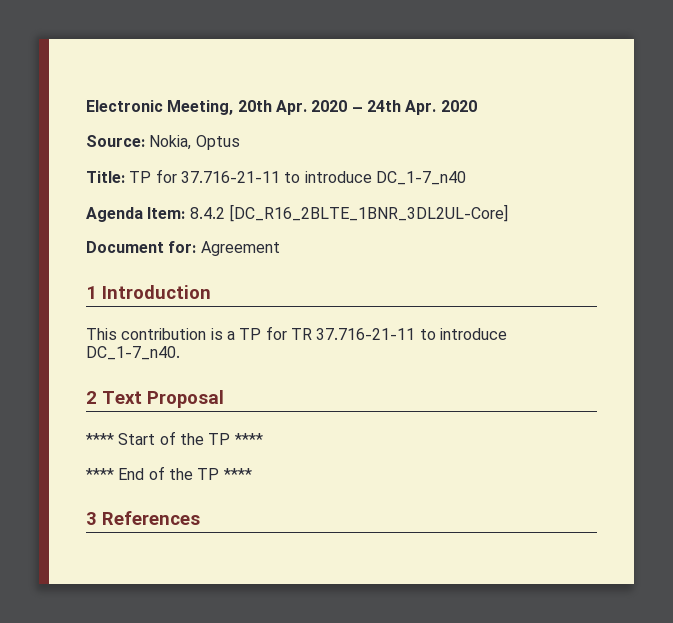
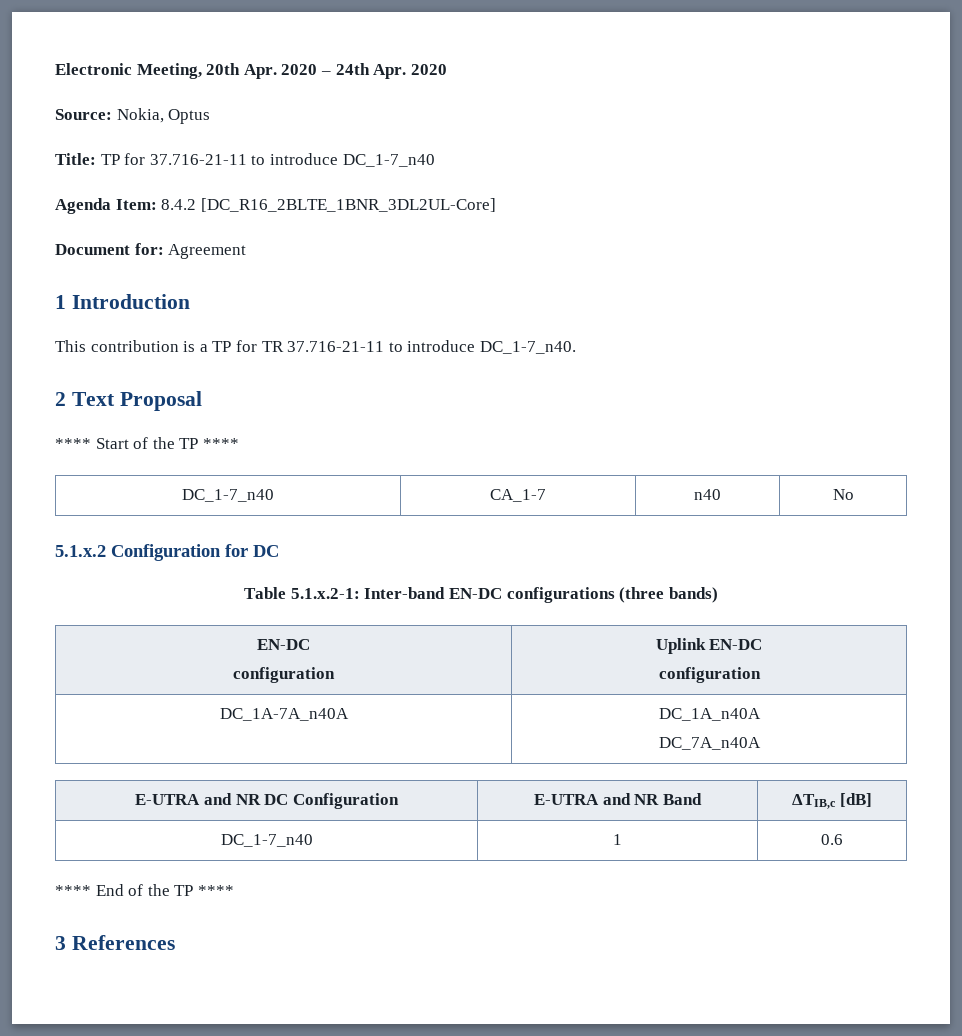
(263, 439) none -> [182,489,274,502] [490,489,546,502] [694,489,721,500] [832,489,854,500] [55,544,279,561] [244,587,718,603] [257,639,310,650] [233,667,335,683] [655,638,763,654] [658,667,761,683] [219,708,349,721] [658,708,761,721] [658,737,761,750] [135,793,399,809] [534,793,702,805] [792,793,872,809] [220,834,313,847] [613,834,623,845] [821,834,843,845] // DC_1-7_n40 | CA_1-7 | n40 | No // 5.1.x.2 Configuration for DC // Table 5.1.x.2-1: Inter-band EN-DC configurations (three bands) // EN-DC // configuration | Uplink EN-DC // configuration // DC_1A-7A_n40A | DC_1A_n40A // DC_7A_n40A // E-UTRA and NR DC Configuration | E-UTRA and NR Band | ΔTIB,c [dB] // DC_1-7_n40 | 1 | 0.6

